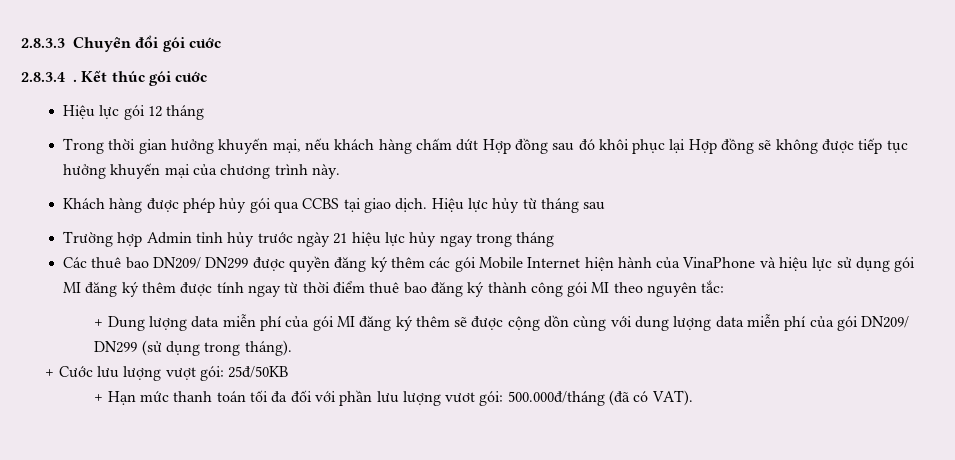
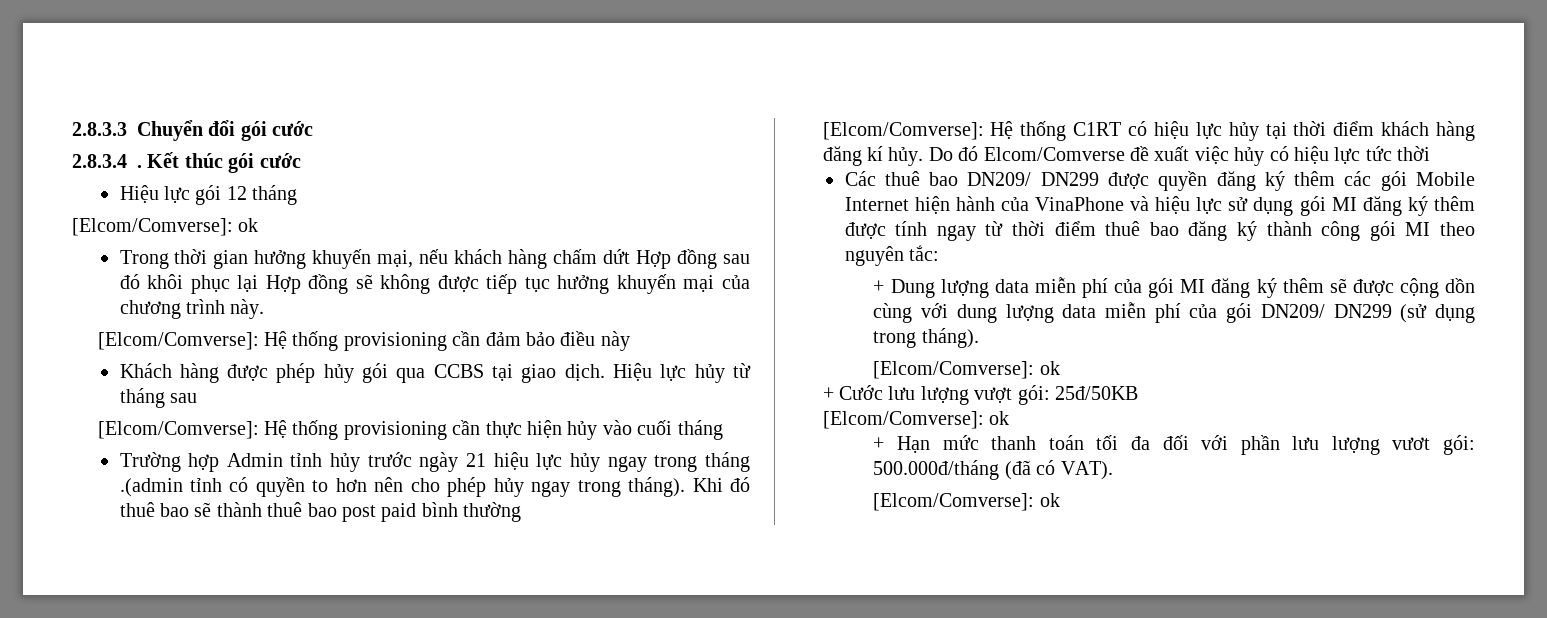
(205, 112) none -> [72,218,259,236] // [Elcom/Comverse]: ok
(340, 171) none -> [97,331,630,351] // [Elcom/Comverse]: Hệ thống provisioning cần đảm bảo điều này
(606, 206) none -> [97,420,723,440] // [Elcom/Comverse]: Hệ thống provisioning cần thực hiện hủy vào cuối tháng
(555, 239) none -> [119,477,751,497] [119,502,522,522] [822,121,1475,141] [822,146,1431,166] .(admin tỉnh có quyền to hơn nên cho phép hủy ngay trong tháng). Khi đó thuê bao sẽ thành thuê bao post paid bình thường // [Elcom/Comverse]: Hệ thống C1RT có hiệu lực hủy tại thời điểm khách hàng đăng kí hủy. Do đó Elcom/Comverse đề xuất việc hủy có hiệu lực tức thời
(292, 348) none -> [873,361,1060,379] // [Elcom/Comverse]: ok
(289, 372) none -> [822,411,1009,429] // [Elcom/Comverse]: ok
(693, 398) none -> [873,493,1060,511] // [Elcom/Comverse]: ok

